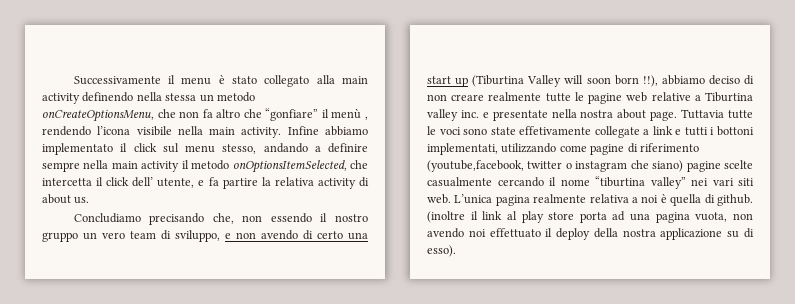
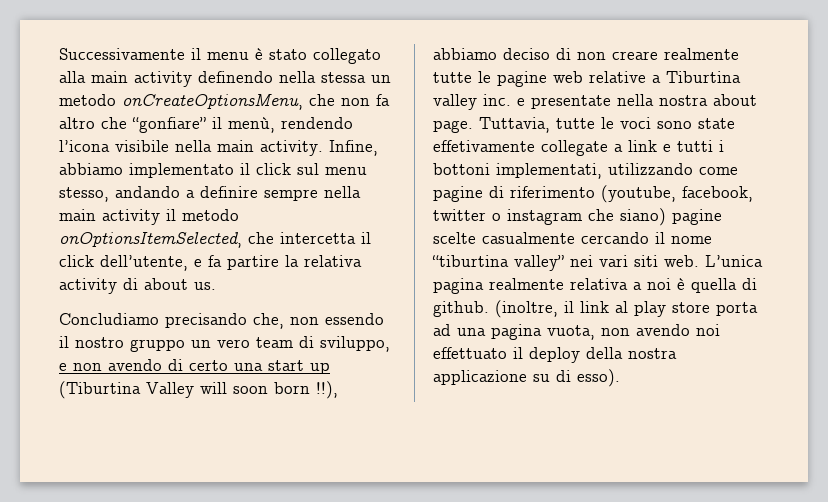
[331,108,368,120] menù , -> [228,117,275,133] menù,
[287,126,319,135] Infine -> [329,140,378,156] Infine,
[132,177,195,188] dell’ utente, -> [100,255,188,271] dell’utente,
[681,109,725,119] Tuttavia -> [479,117,550,133] Tuttavia,
[427,160,524,172] (youtube,facebook, -> [601,185,753,203] (youtube, facebook,
[427,211,465,223] (inoltre -> [495,300,558,318] (inoltre,

